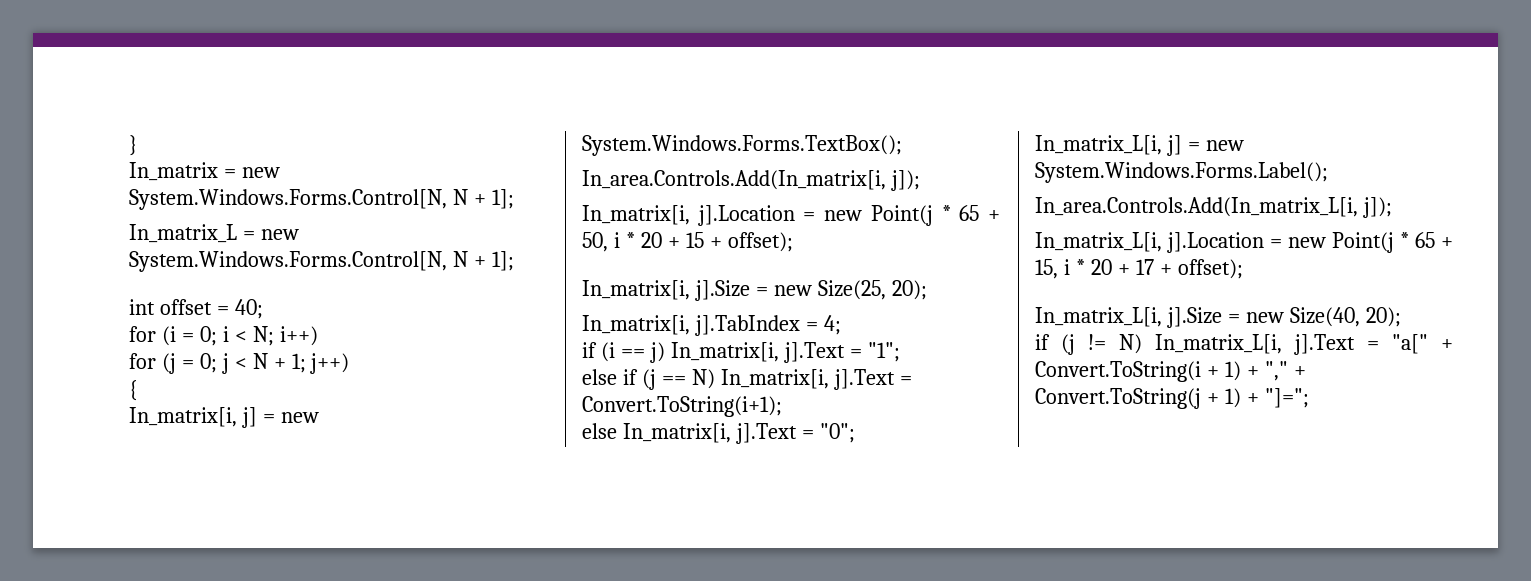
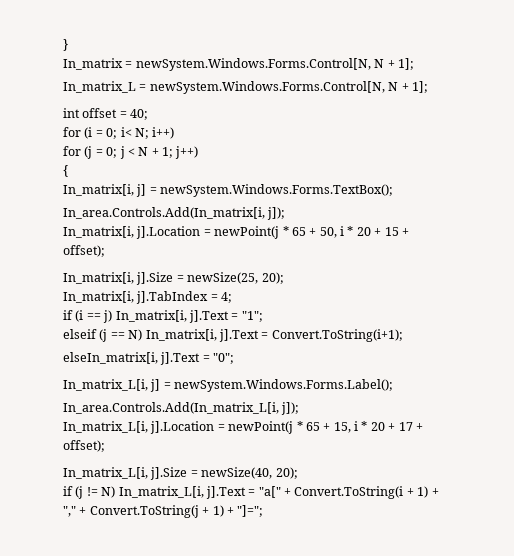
[241,167,280,178] [129,189,447,210] new System.Windows.Forms.Control[N, -> [135,58,371,71] newSystem.Windows.Forms.Control[N,
[260,229,299,240] [129,251,447,272] new System.Windows.Forms.Control[N, -> [149,81,385,94] newSystem.Windows.Forms.Control[N,
[222,326,247,342] i < -> [120,127,132,137] i<
[280,412,319,423] [582,135,902,156] new System.Windows.Forms.TextBox(); -> [160,184,394,197] newSystem.Windows.Forms.TextBox();
[824,205,933,226] new Point(j -> [214,226,280,239] newPoint(j
[773,280,886,300] new Size(25, -> [187,272,259,284] newSize(25,
[582,369,638,385] else if -> [63,329,97,339] elseif
[582,423,731,443] else In_matrix[i, -> [63,352,158,364] elseIn_matrix[i,
[1205,140,1244,151] [1035,162,1328,183] new System.Windows.Forms.Label(); -> [174,379,394,392] newSystem.Windows.Forms.Label();
[1288,232,1394,253] new Point(j -> [228,421,294,434] newPoint(j
[1245,307,1360,327] new Size(40, -> [201,467,273,479] newSize(40,

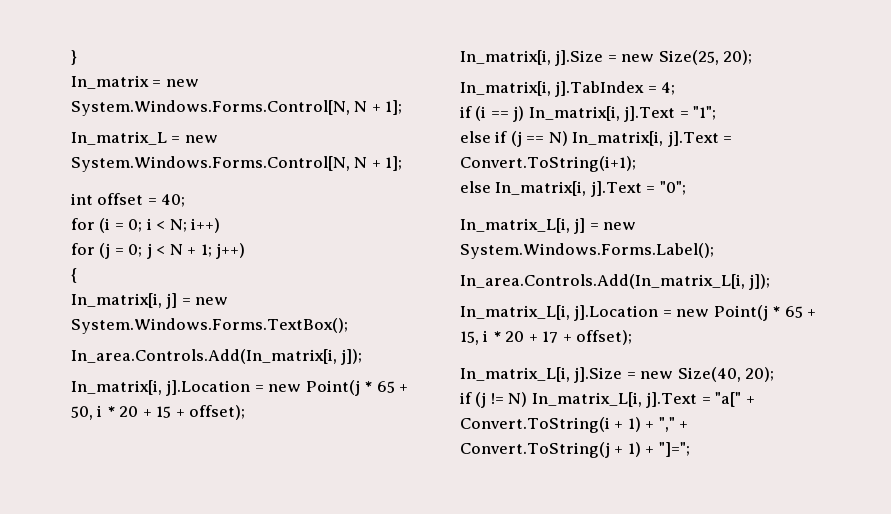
[135,58,371,71] newSystem.Windows.Forms.Control[N, -> [165,79,199,87] [71,100,350,116] new System.Windows.Forms.Control[N,
[149,81,385,94] newSystem.Windows.Forms.Control[N, -> [184,135,218,143] [71,156,350,172] new System.Windows.Forms.Control[N,
[120,127,132,137] i< -> [146,218,166,230] i <
[160,184,394,197] newSystem.Windows.Forms.TextBox(); -> [195,297,229,305] [71,318,348,334] new System.Windows.Forms.TextBox();
[214,226,280,239] newPoint(j -> [268,380,360,396] new Point(j
[187,272,259,284] newSize(25, -> [621,50,719,65] new Size(25,
[63,329,97,339] elseif -> [460,131,508,143] else if
[63,352,158,364] elseIn_matrix[i, -> [460,181,587,196] else In_matrix[i,
[174,379,394,392] newSystem.Windows.Forms.Label(); -> [603,222,637,230] [460,243,714,259] new System.Windows.Forms.Label();
[228,421,294,434] newPoint(j -> [676,305,768,321] new Point(j
[201,467,273,479] newSize(40, -> [640,367,741,382] new Size(40,

